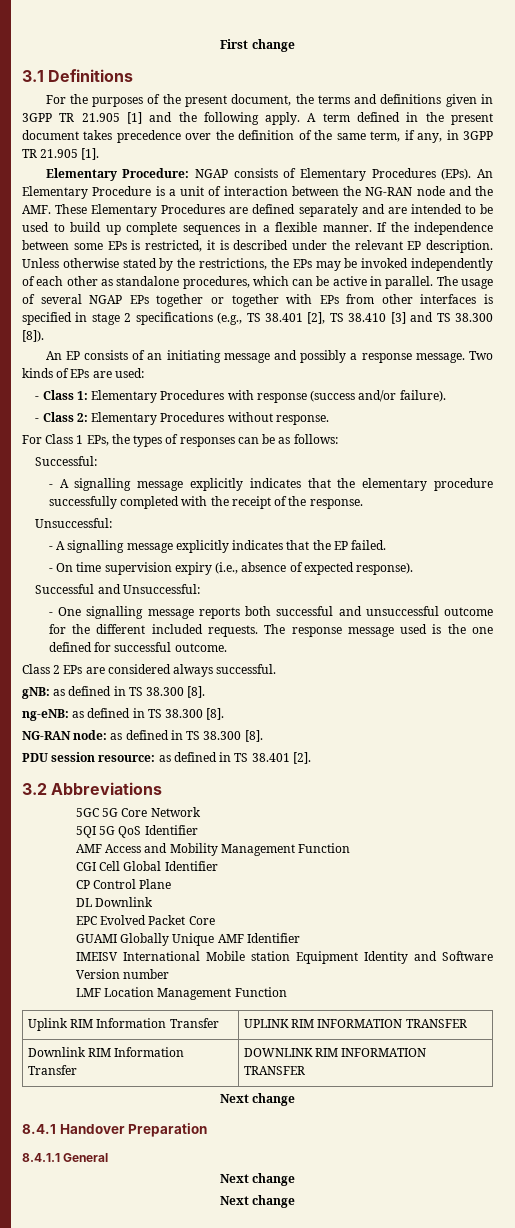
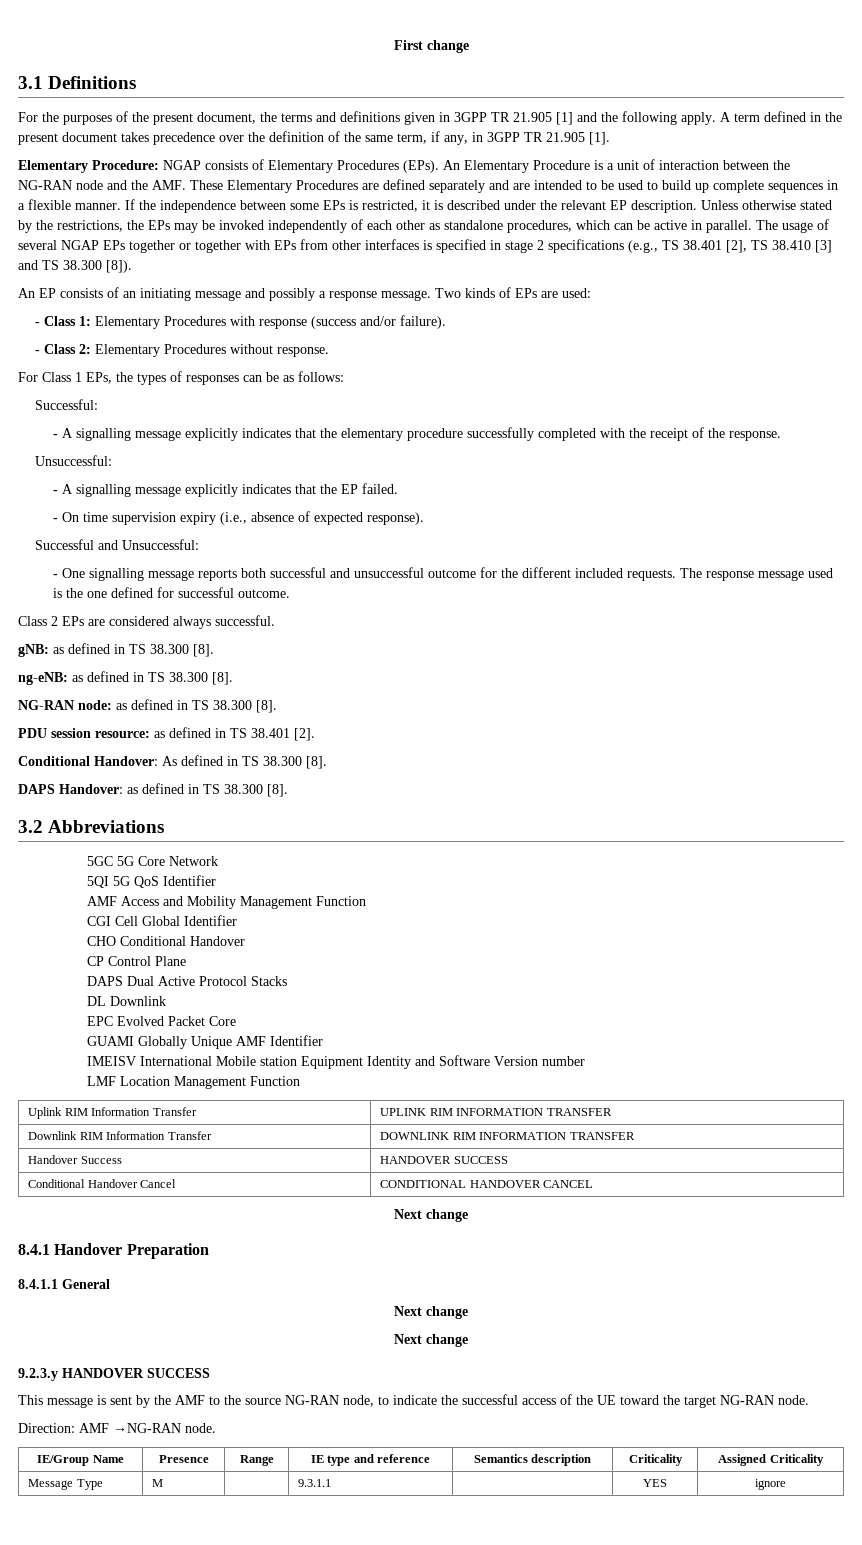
(311, 758) none -> [18,755,327,769] [18,783,288,797] // Conditional Handover: As defined in TS 38.300 [8]. // DAPS Handover: as defined in TS 38.300 [8].
(218, 866) none -> [87,936,246,946] // CHO Conditional Handover
(172, 884) none -> [87,976,288,986] // DAPS Dual Active Protocol Stacks
(305, 1070) none -> [28,1155,122,1164] [380,1156,508,1164] [28,1179,177,1188] [380,1180,594,1188] // Handover Success | HANDOVER SUCCESS // Conditional Handover Cancel | CONDITIONAL HANDOVER CANCEL
(296, 1201) none -> [18,1368,210,1381] [18,1394,809,1408] [18,1423,216,1433] [37,1455,124,1466] [158,1455,209,1463] [239,1455,274,1466] [310,1454,431,1466] [473,1454,592,1466] [628,1454,683,1466] [718,1454,824,1466] [28,1479,103,1490] [152,1479,164,1487] [298,1479,332,1487] [642,1479,667,1487] [754,1479,786,1490] // 9.2.3.y HANDOVER SUCCESS // This message is sent by the AMF to the source NG-RAN node, to indicate the successful access of the UE toward the target NG-RAN node. // Direction: AMF →NG-RAN node. // IE/Group Name | Presence | Range | IE type and reference | Semantics description | Criticality | Assigned Criticality // Message Type | M | | 9.3.1.1 | | YES | ignore

